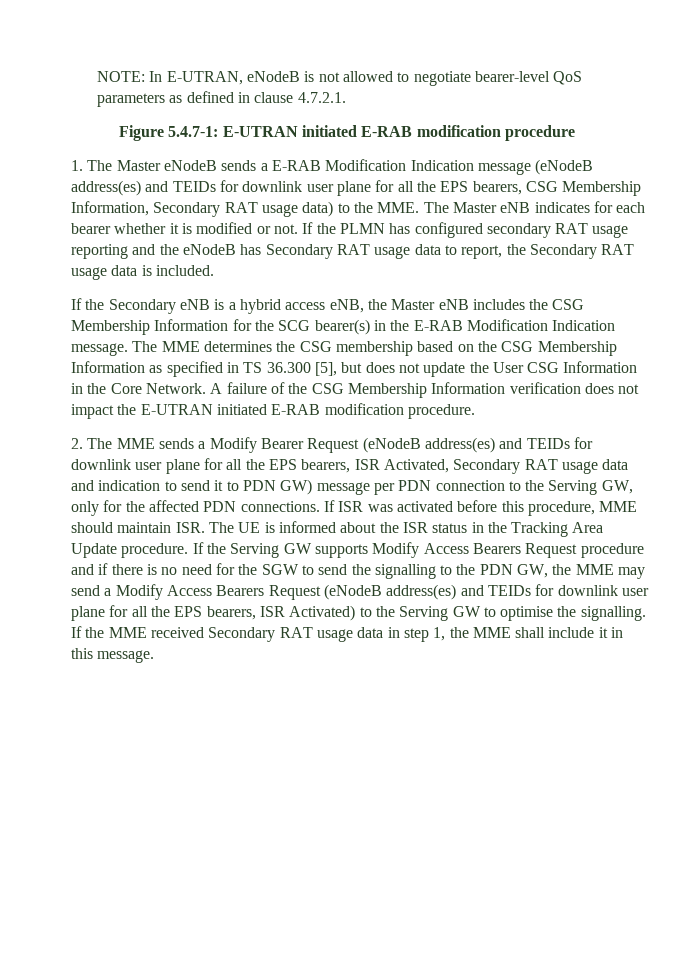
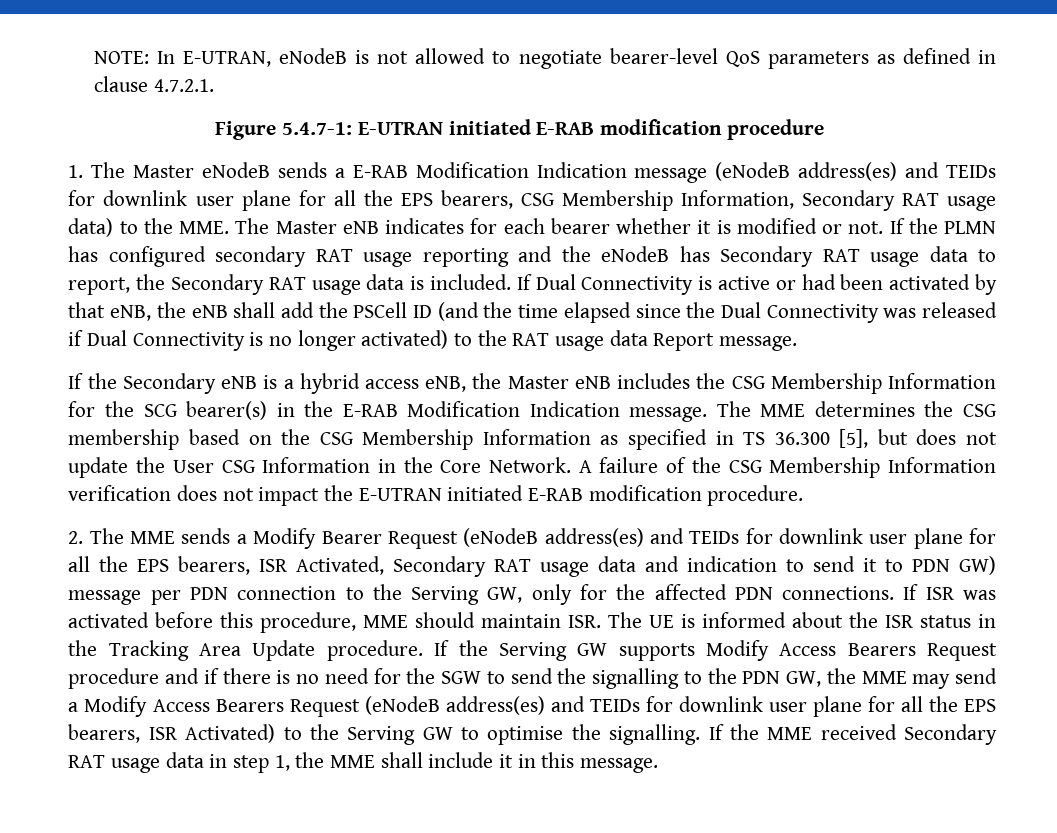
(214, 270) none -> [516,274,997,295] [68,302,997,323] [68,330,798,351] If Dual Connectivity is active or had been activated by that eNB, the eNB shall add the PSCell ID (and the time elapsed since the Dual Connectivity was released if Dual Connectivity is no longer activated) to the RAT usage data Report message.

